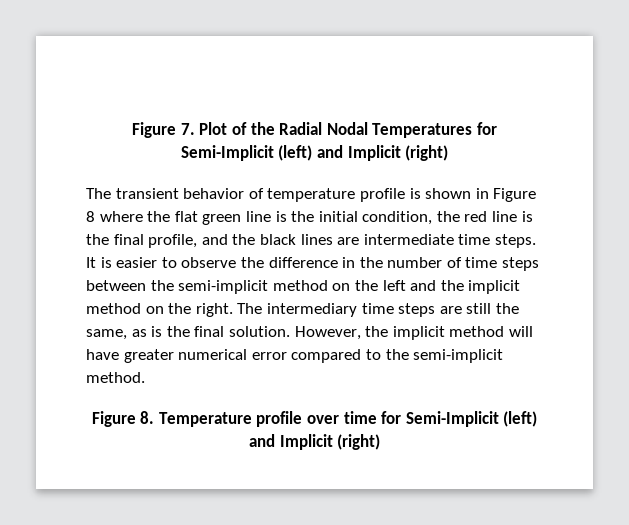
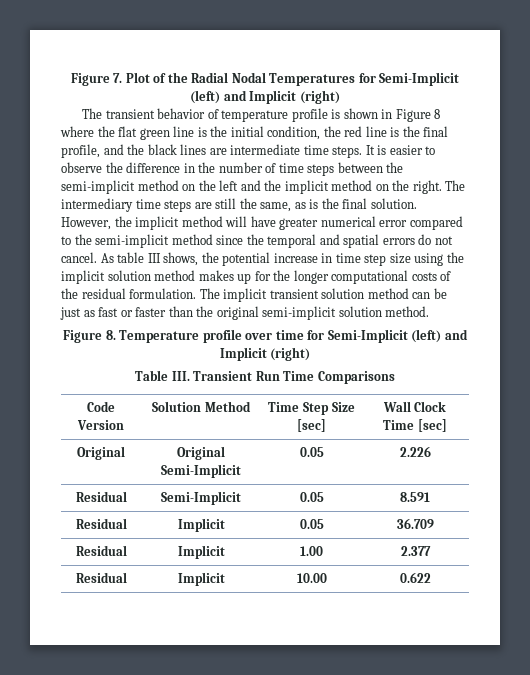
(504, 356) none -> [171,234,453,248] [61,252,464,266] [61,270,452,284] [61,288,447,302] [60,306,382,320] method since the temporal and spatial errors do not cancel. As table III shows, the potential increase in time step size using the implicit solution method makes up for the longer computational costs of the residual formulation. The implicit transient solution method can be just as fast or faster than the original semi-implicit solution
(381, 442) none -> [135,370,395,384] [87,401,115,412] [77,420,124,430] [152,401,251,412] [268,402,355,415] [297,419,326,432] [382,401,447,412] [383,419,447,432] [77,446,125,460] [177,446,225,460] [161,464,241,478] [299,447,324,457] [399,446,431,457] [75,491,127,502] [161,491,241,505] [299,492,324,502] [400,492,430,502] [75,518,127,529] [177,518,225,532] [299,519,324,529] [396,518,434,529] [75,545,127,556] [177,545,225,559] [300,546,323,556] [400,546,431,556] [75,572,127,583] [177,572,225,586] [296,573,327,583] [399,572,431,583] // Table III. Transient Run Time Comparisons // Code Version | Solution Method | Time Step Size [sec] | Wall Clock Time [sec] // Original | Original Semi-Implicit | 0.05 | 2.226 // Residual | Semi-Implicit | 0.05 | 8.591 // Residual | Implicit | 0.05 | 36.709 // Residual | Implicit | 1.00 | 2.377 // Residual | Implicit | 10.00 | 0.622

